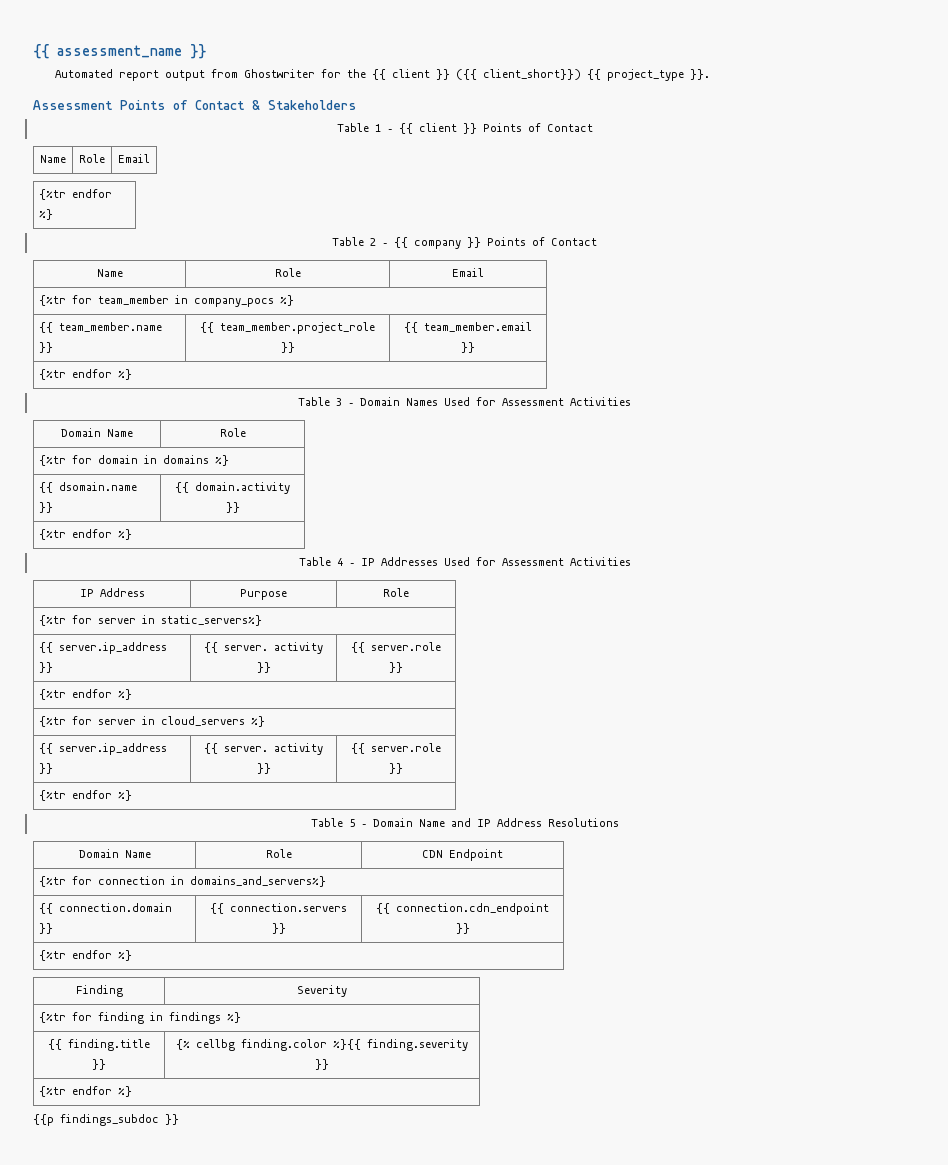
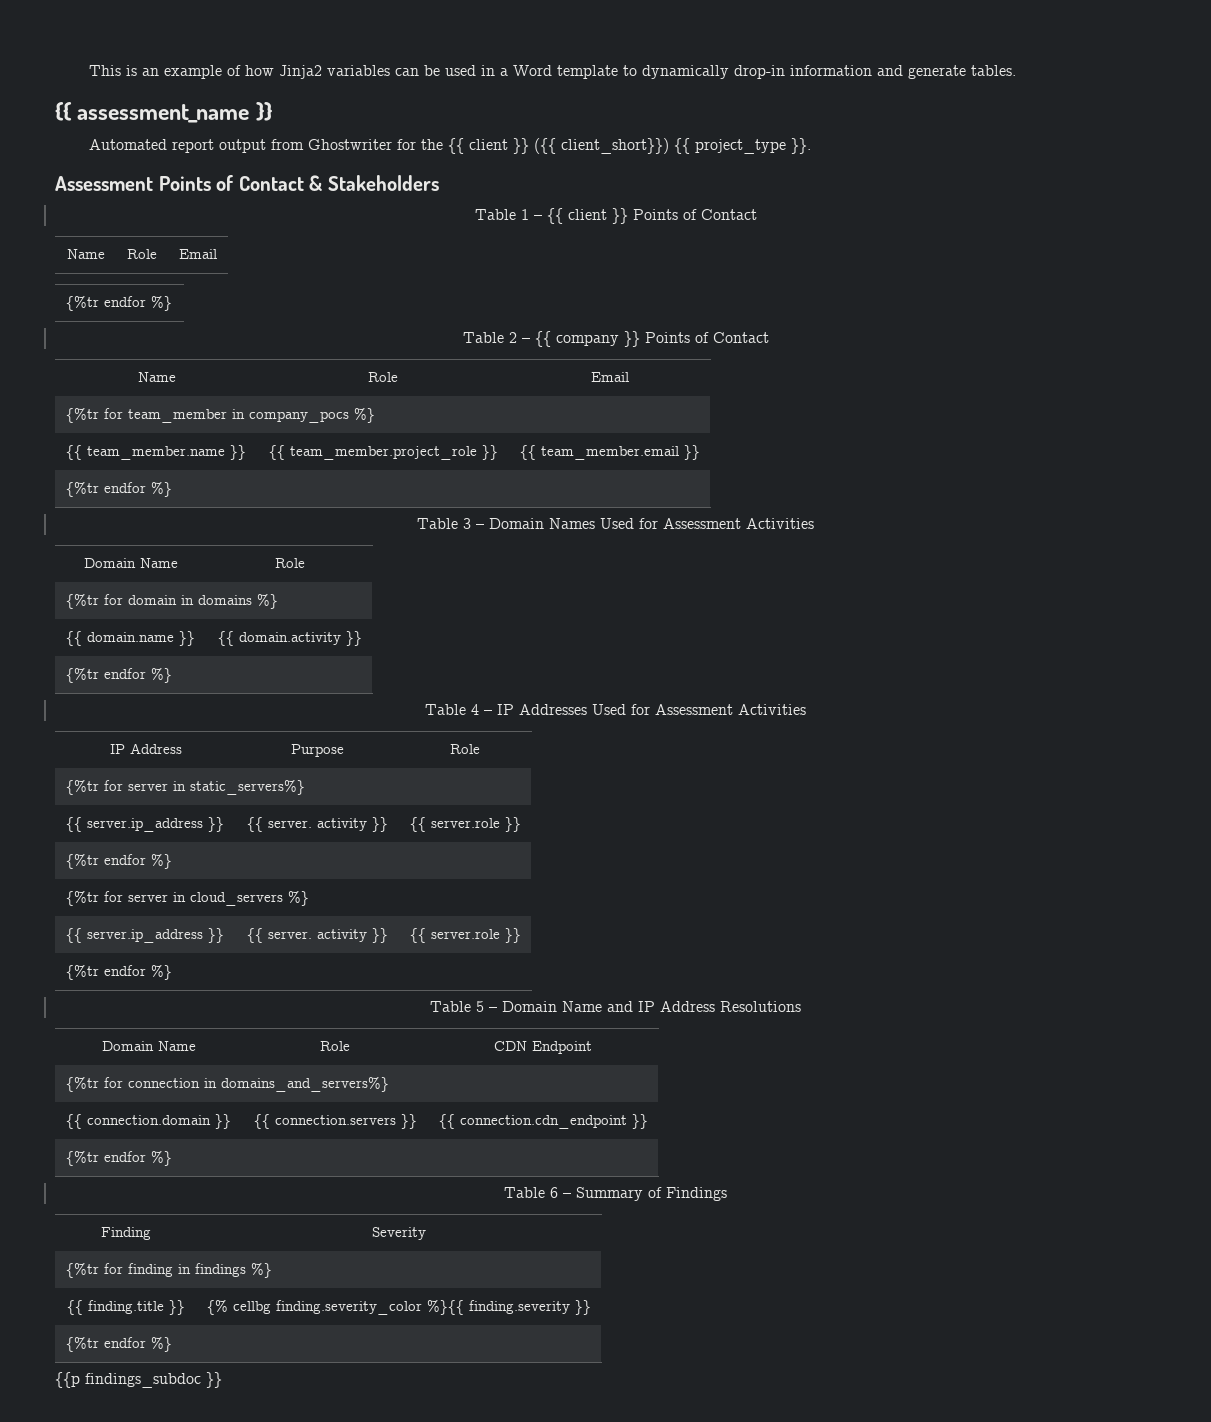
(33, 51) none -> [89,65,1017,79] This is an example of how Jinja2 variables can be used in a Word template to dynamically drop-in information and generate tables. //
[59,482,138,491] dsomain.name -> [86,632,174,642] domain.name
(133, 955) none -> [504,1187,727,1201] // Table 6 – Summary of Findings
[241,1039,327,1051] finding.color -> [275,1300,422,1315] finding.severity_color

